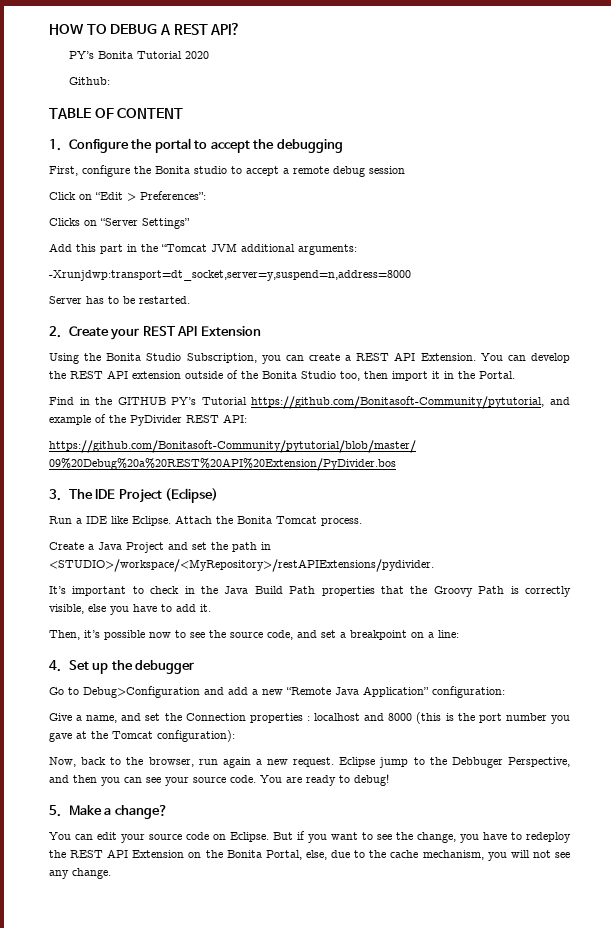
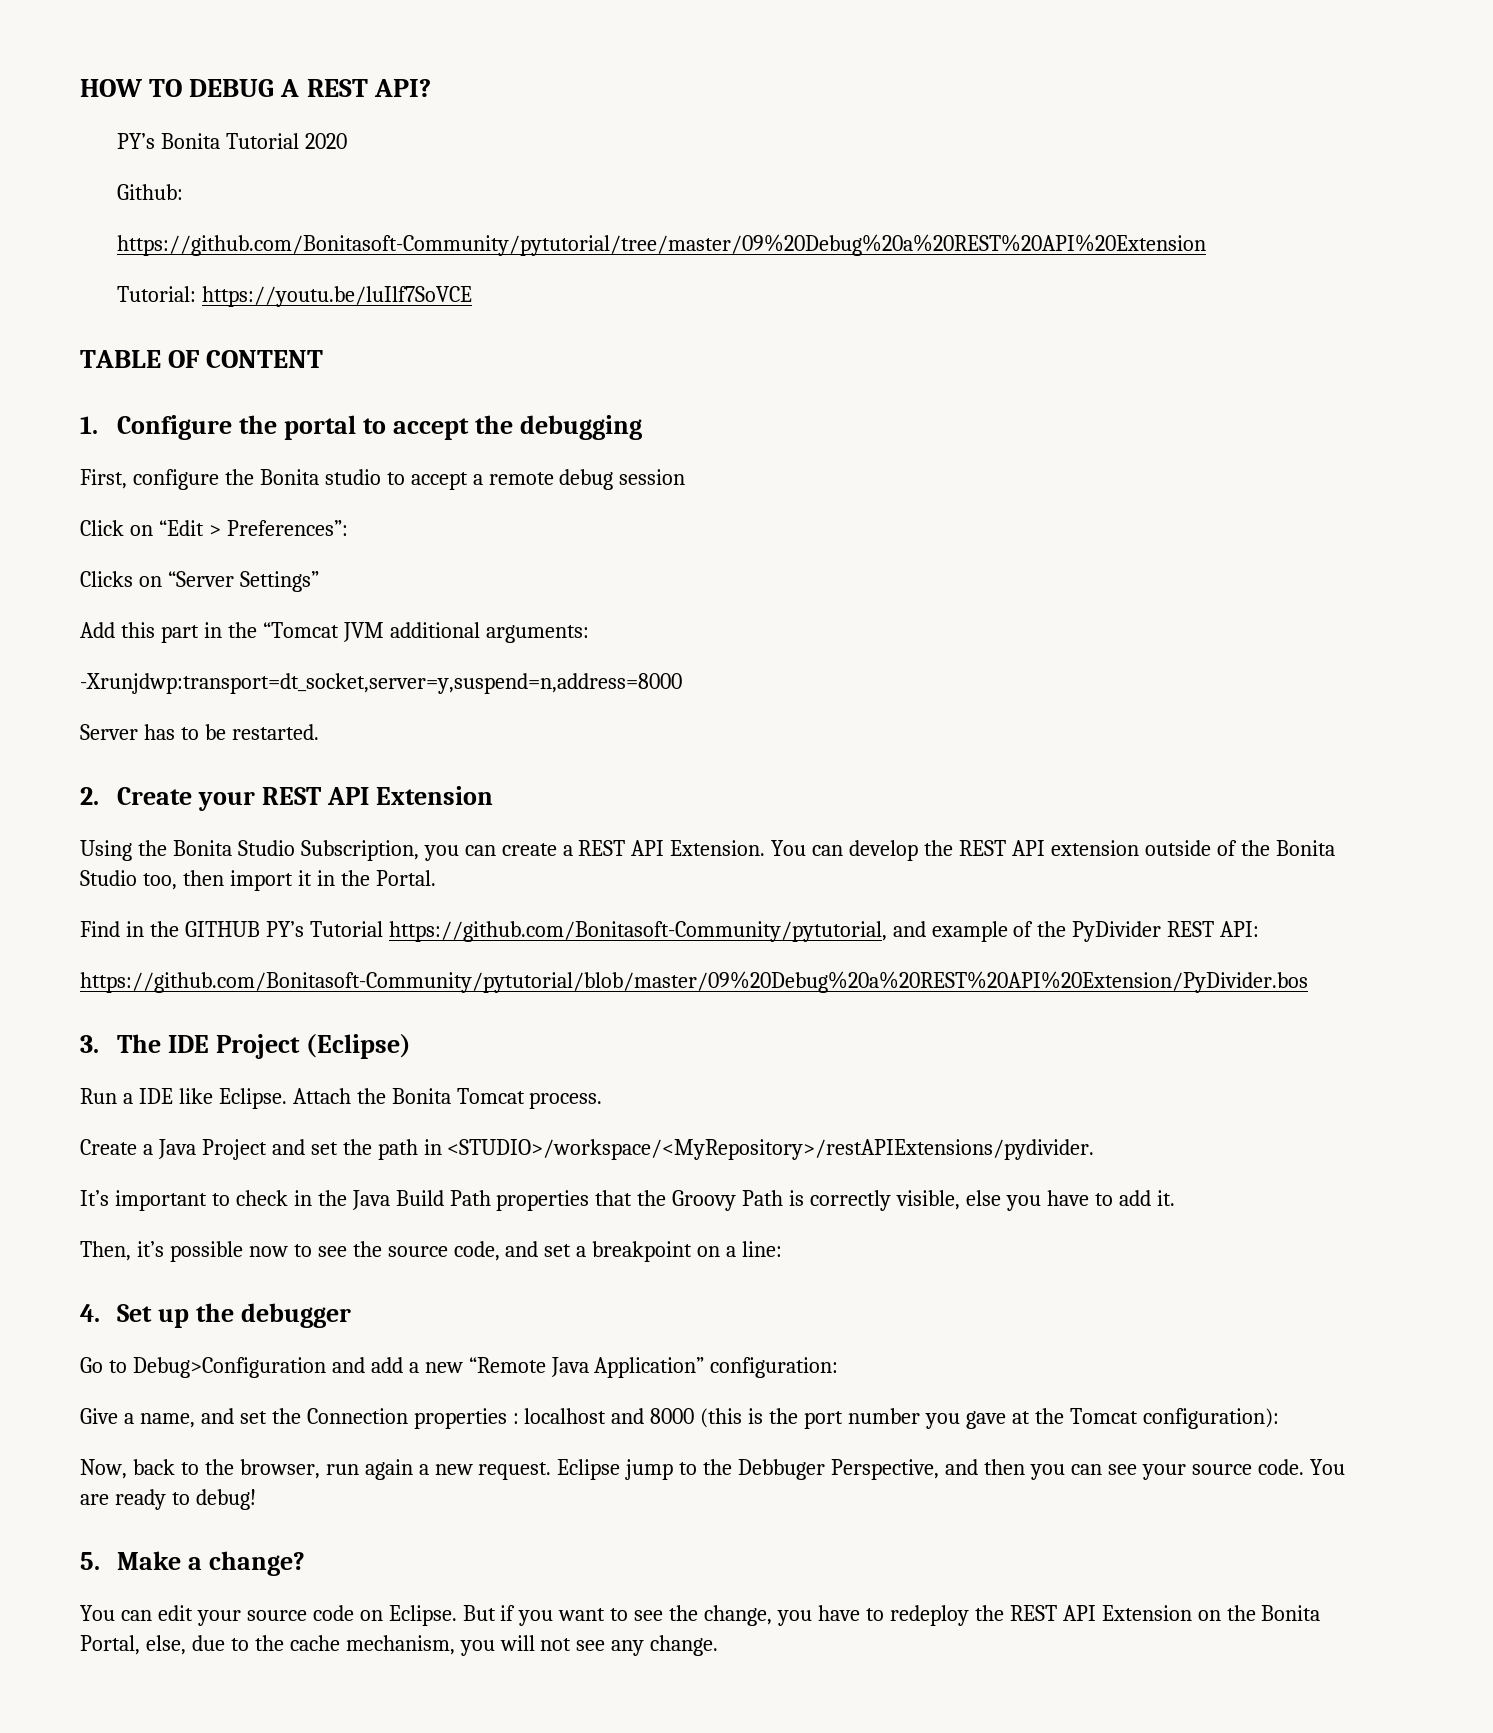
(110, 81) none -> [117,234,1207,256] [117,286,473,307] // https://github.com/Bonitasoft-Community/pytutorial/tree/master/09%20Debug%20a%20REST%20API%20Extension // Tutorial: https://youtu.be/luIlf7SoVCE

